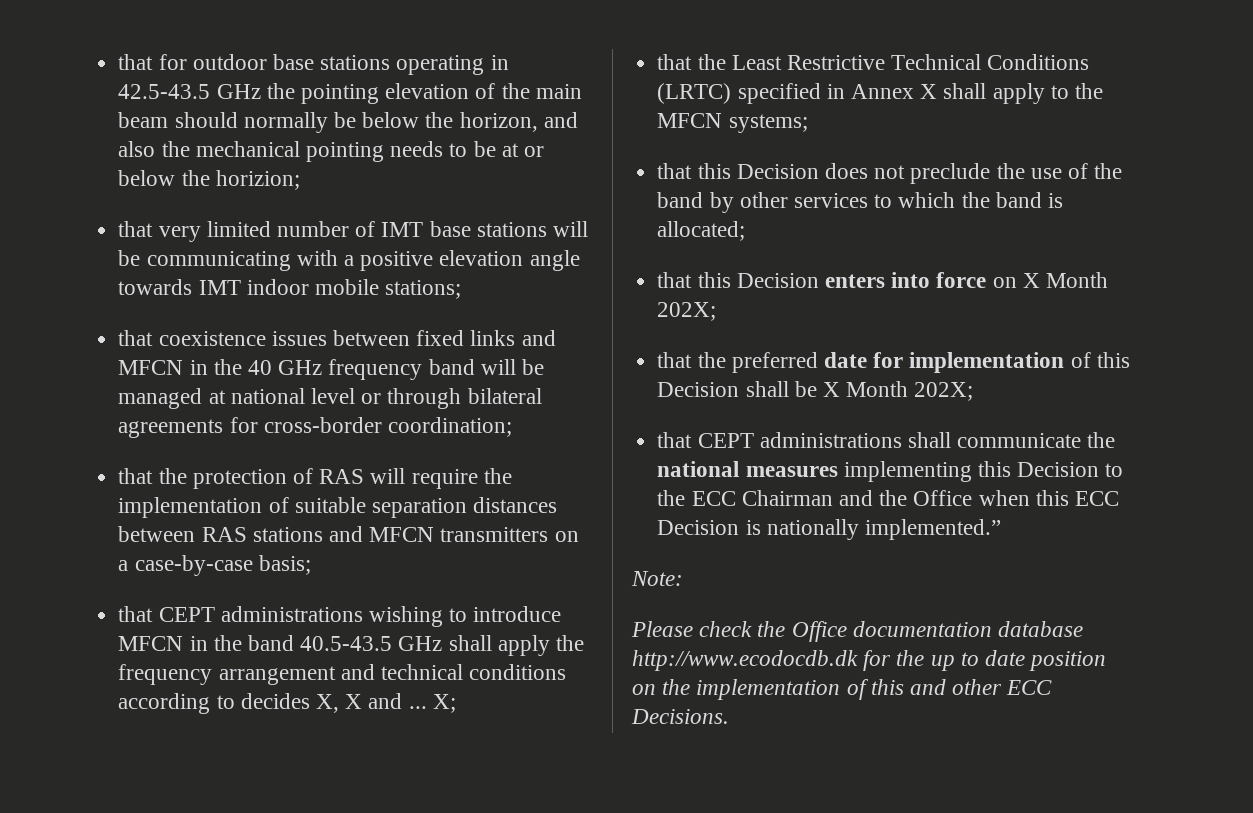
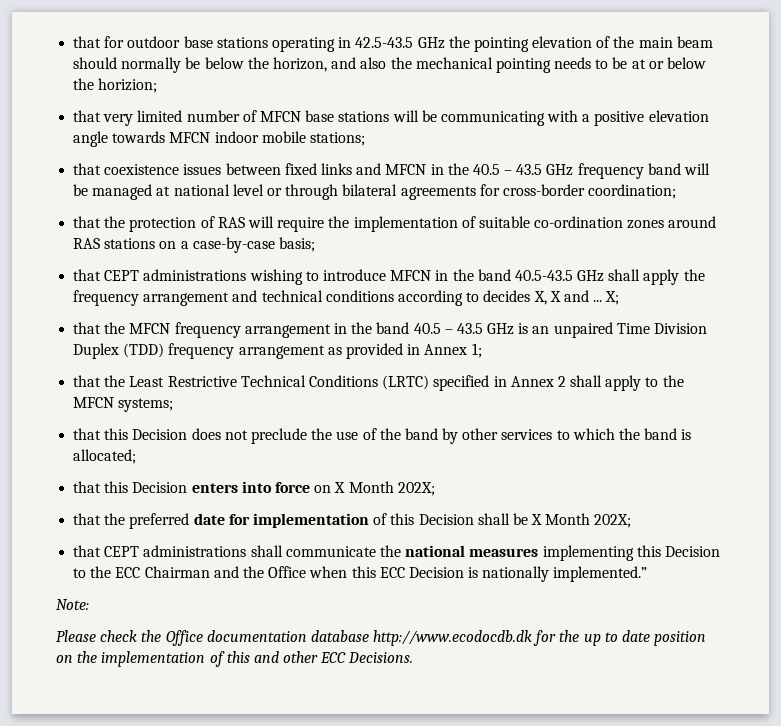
[381,222,424,237] IMT -> [259,111,301,122] MFCN
[198,280,241,295] IMT -> [169,132,211,143] MFCN
[247,360,272,375] 40 -> [472,164,543,175] 40.5 – 43.5
[371,497,558,518] [118,526,549,542] separation distances between RAS stations and MFCN transmitters -> [534,216,717,229] [73,238,156,249] co-ordination zones around RAS stations
(456, 703) none -> [73,322,708,338] [73,343,482,359] // that the MFCN frequency arrangement in the band 40.5 – 43.5 GHz is an unpaired Time Division Duplex (TDD) frequency arrangement as provided in Annex 1;
[920,84,938,99] X -> [557,376,566,387] 2

